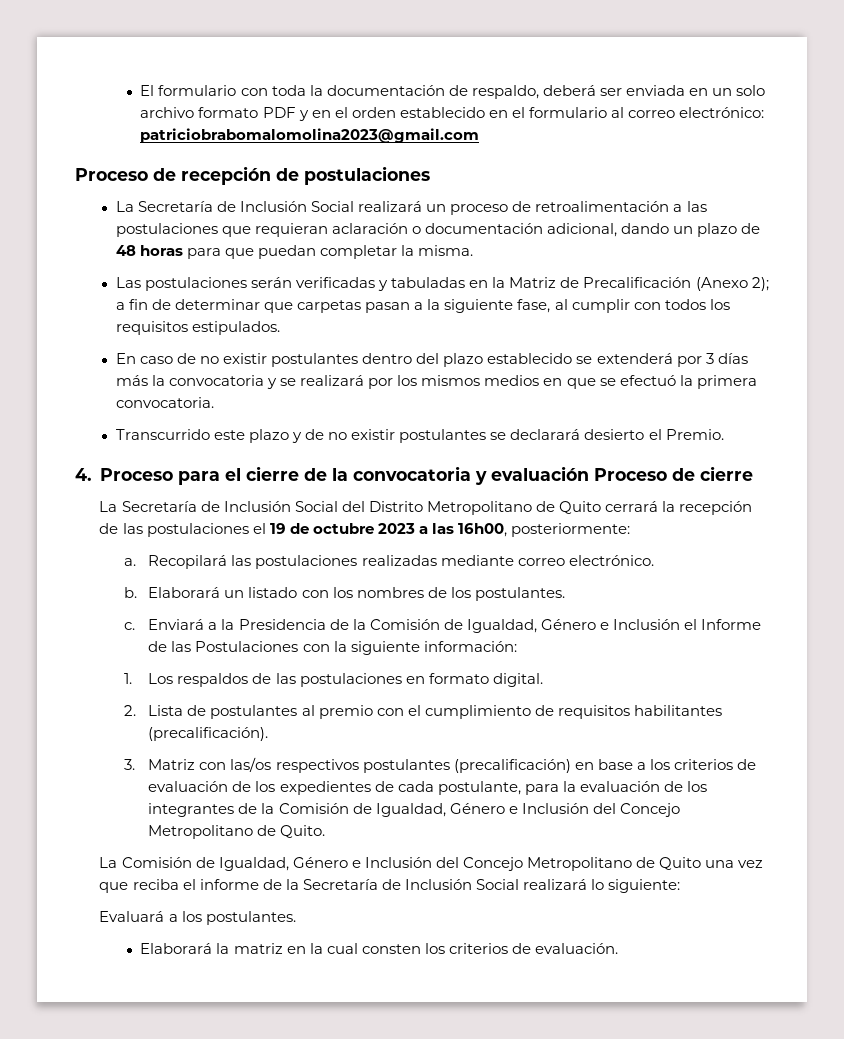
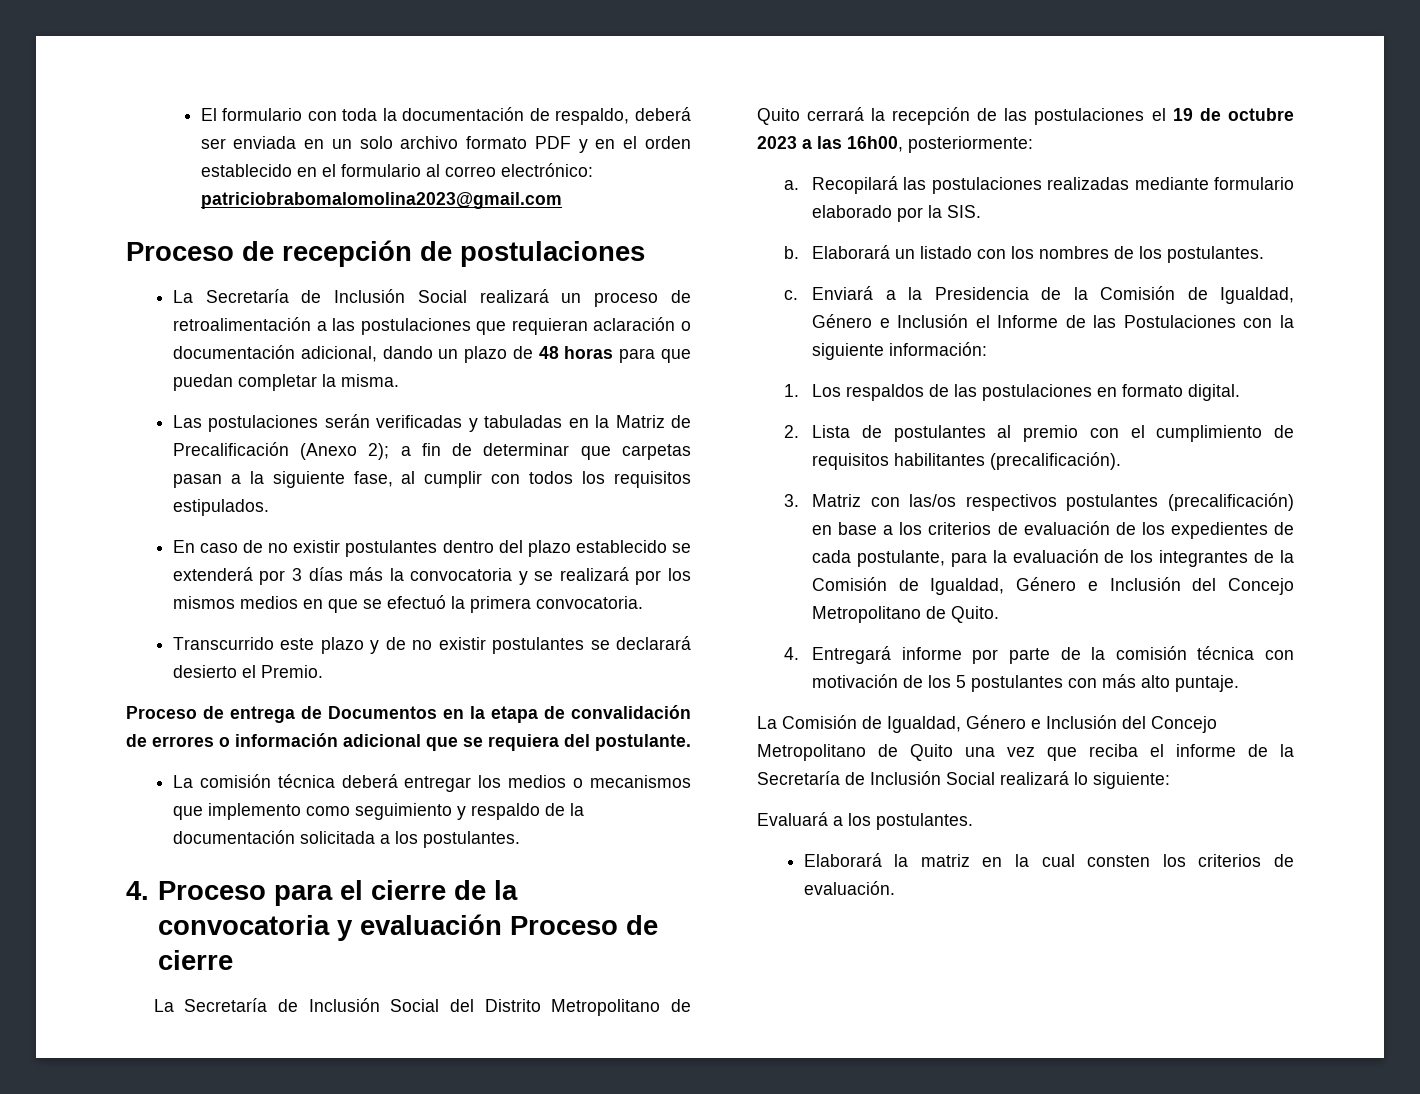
(724, 434) none -> [126,705,691,723] [126,733,691,751] [172,774,691,792] [172,803,584,820] [172,830,520,848] // Proceso de entrega de Documentos en la etapa de convalidación de errores o información adicional que se requiera del postulante. // La comisión técnica deberá entregar los medios o mecanismos que implemento como seguimiento y respaldo de la documentación solicitada a los postulantes.
[517,555,654,566] correo electrónico. -> [1214,177,1294,190] [812,205,982,222] formulario elaborado por la SIS.
(326, 831) none -> [784,646,1294,664] [812,674,1240,692] // 4. Entregará informe por parte de la comisión técnica con motivación de los 5 postulantes con más alto puntaje.

